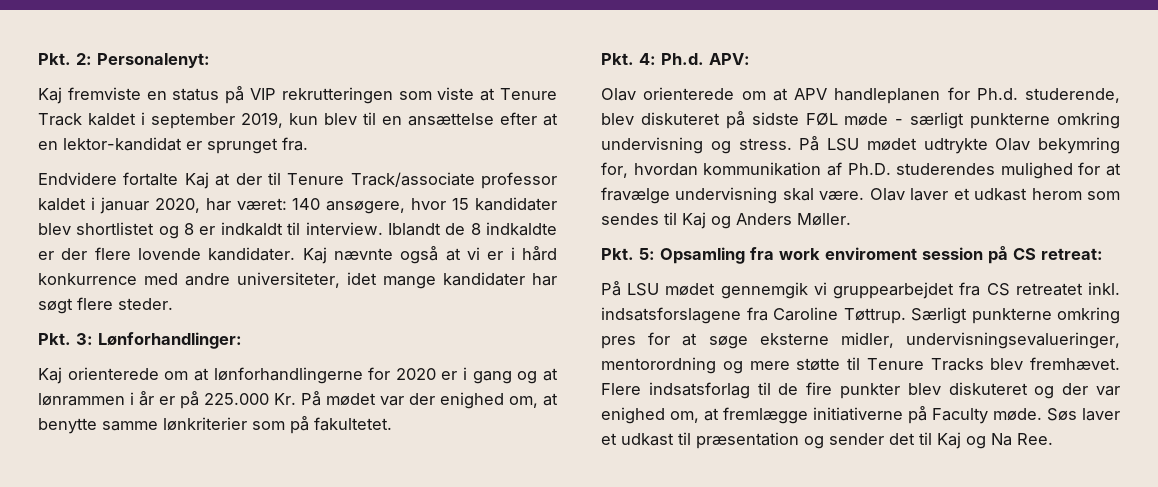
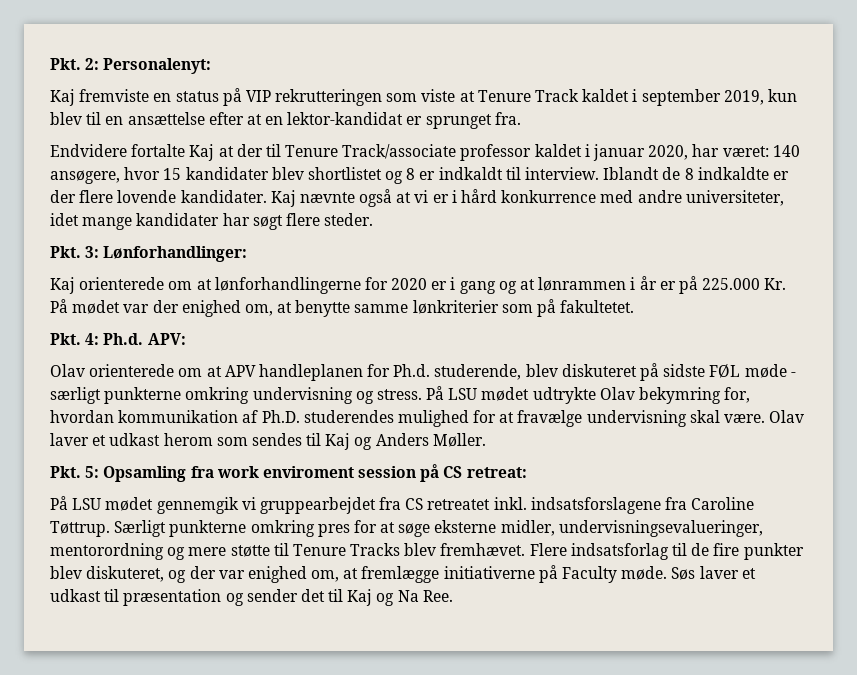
[948,382,1028,395] diskuteret -> [86,566,165,582] diskuteret,

